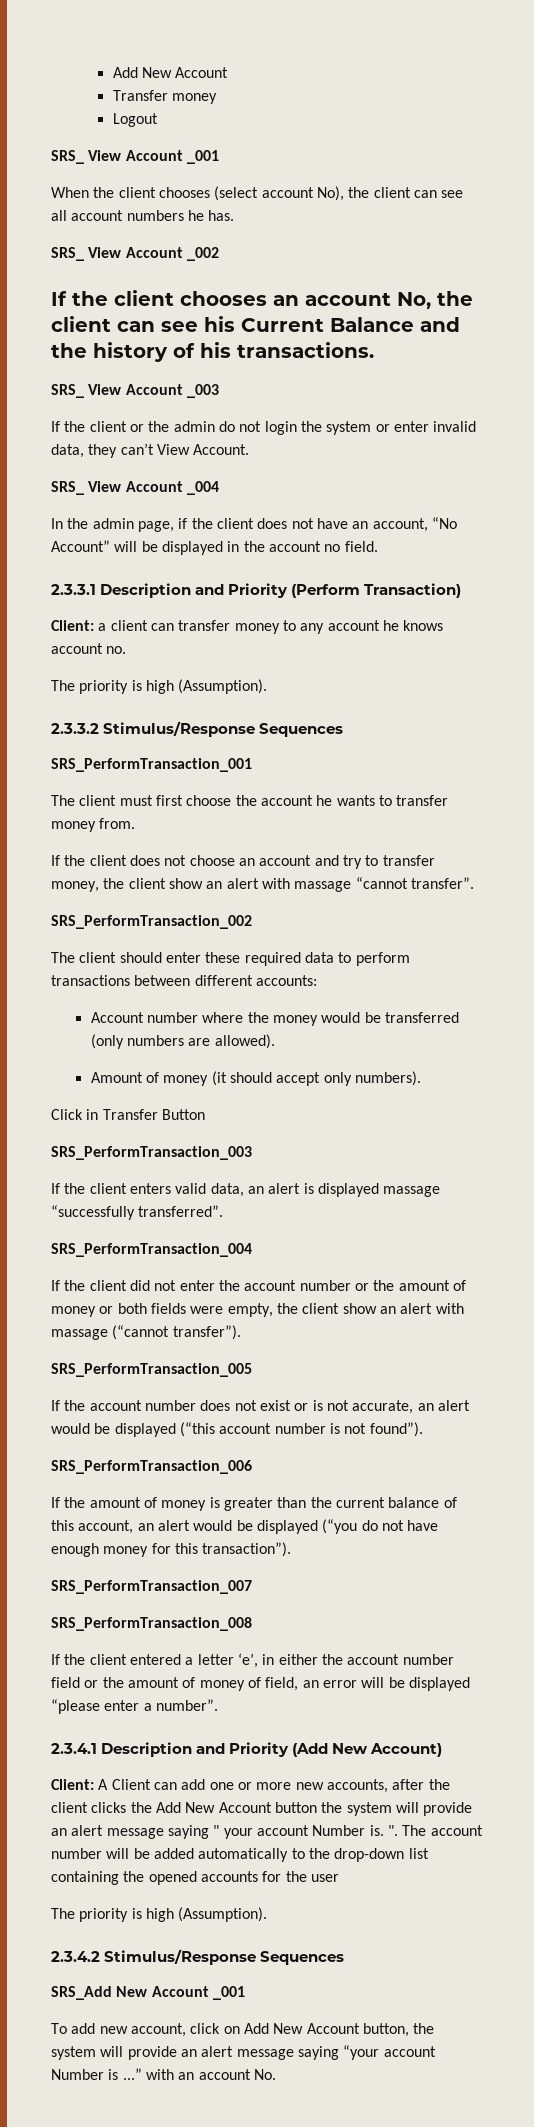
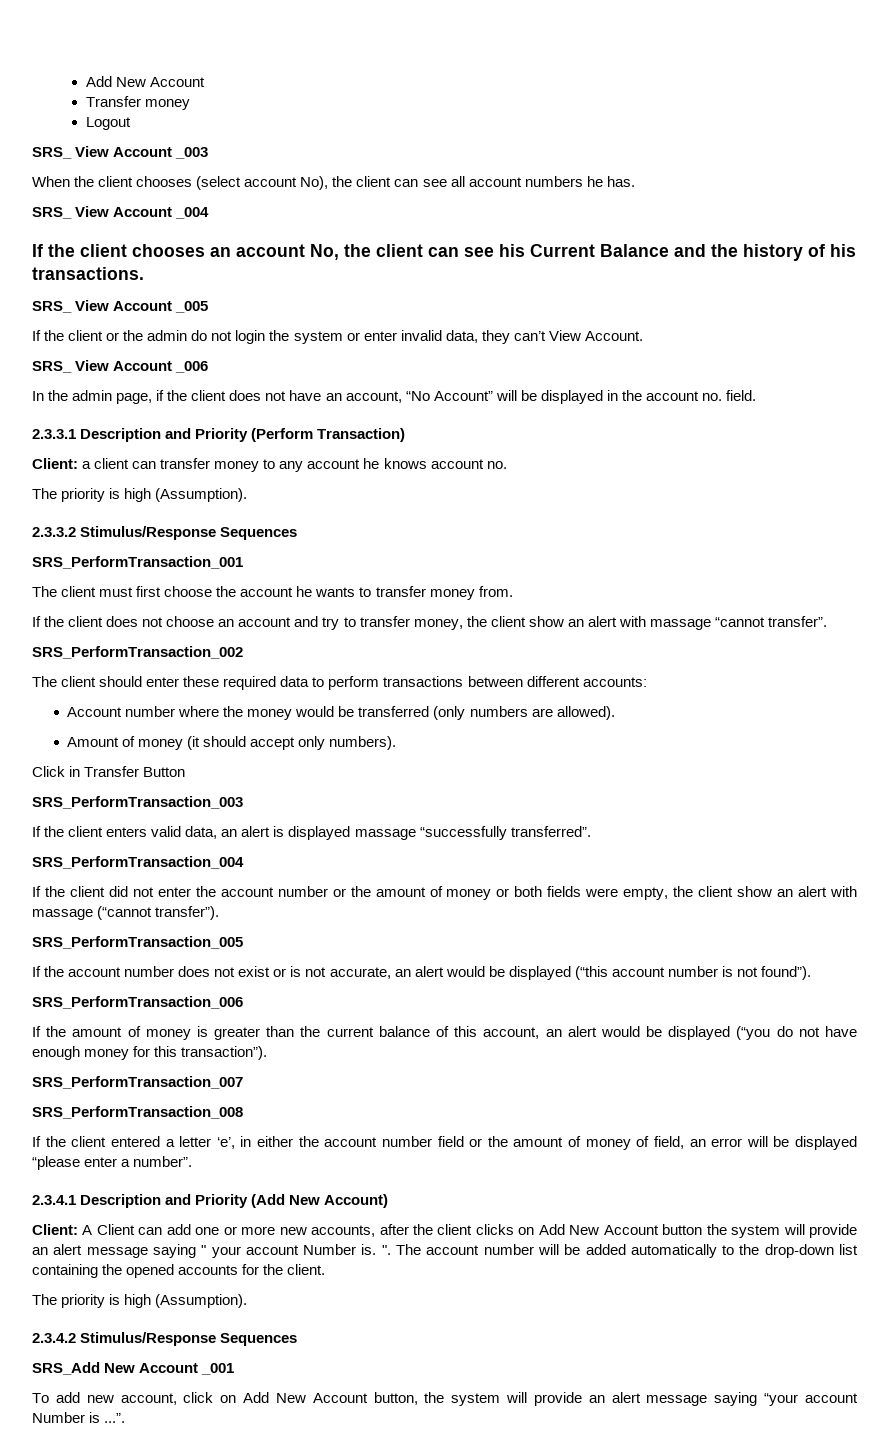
[186,150,219,164] _001 -> [175,147,209,159] _003
[186,247,219,261] _002 -> [175,207,210,219] _004
[186,384,219,398] _003 -> [175,301,209,313] _005
[186,481,219,495] _004 -> [175,361,209,373] _006
[324,544,341,552] no -> [702,393,722,401] no.
[130,1802,152,1813] the -> [518,1227,535,1235] on
[310,1874,339,1882] user -> [287,1264,326,1275] client.
[122,2068,276,2080] ...” with an account No. -> [104,1413,126,1423] ...”.

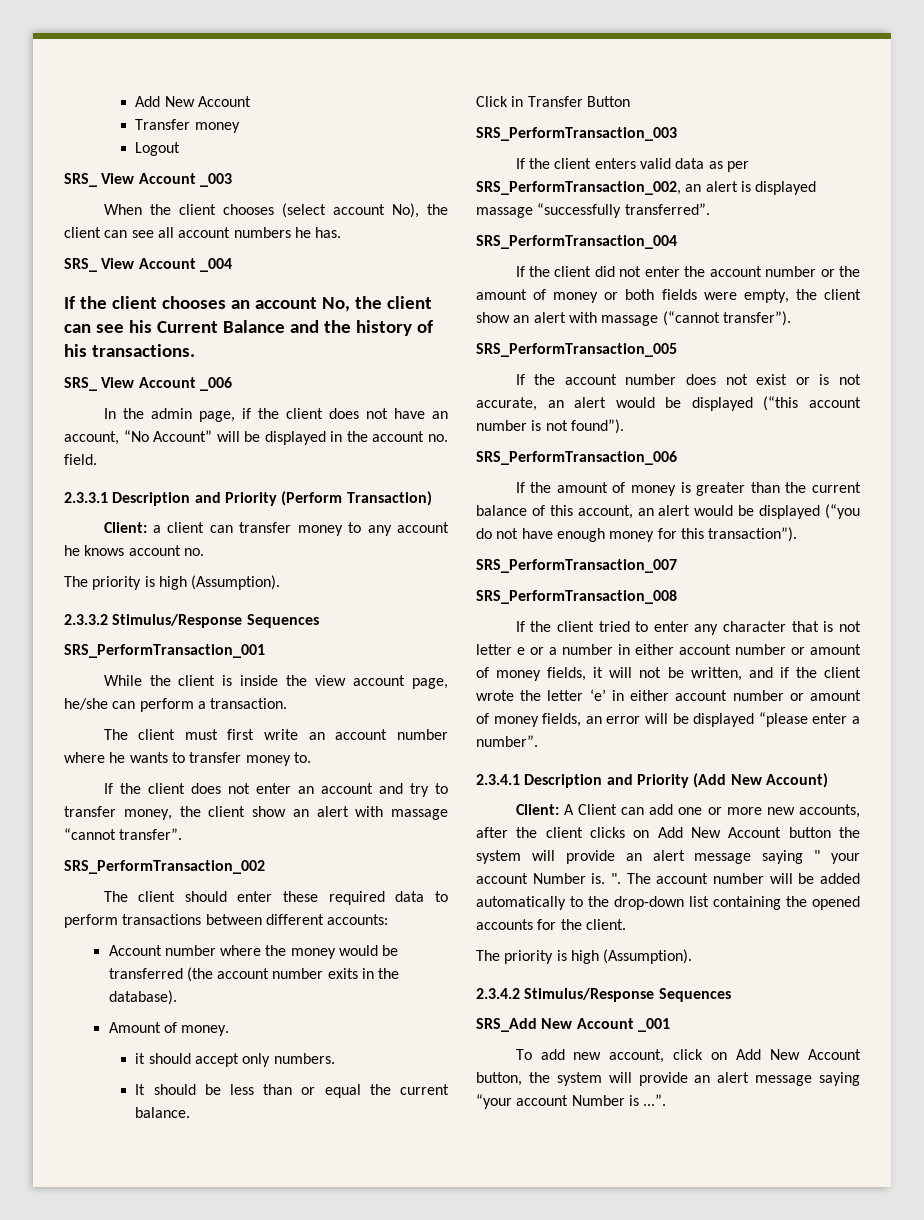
[32,300,209,313] [32,330,643,344] // SRS_ View Account _005 // If the client or the admin do not login the system or enter invalid data, they can’t View Account. -> (195, 350) none
(243, 562) none -> [103,675,448,689] [64,698,288,712] // While the client is inside the view account page, he/she can perform a transaction.
[164,586,294,597] choose the account -> [264,729,448,740] [64,752,105,763] write an account number where
[478,586,513,597] from. -> [293,752,311,763] to.
[166,616,215,627] choose -> [255,783,291,794] enter
[433,706,615,720] (only numbers are allowed). -> [186,967,400,982] [108,990,177,1005] (the account number exits in the database).
[138,736,201,750] money (it -> [181,1025,230,1036] [135,1053,146,1064] money. // it
[329,736,397,750] numbers). -> [273,1053,335,1064] [135,1084,449,1098] [135,1107,191,1118] numbers. // It should be less than or equal the current balance.
[185,826,218,839] data, -> [675,158,749,172] [476,181,681,195] data as per SRS_PerformTransaction_002,
[110,1136,684,1150] entered a letter ‘e’, in either the account number field or the amount of money of field, -> [598,621,862,635] [476,644,861,655] [476,667,862,681] [476,689,861,701] [476,713,582,727] tried to enter any character that is not letter e or a number in either account number or amount of money fields, it will not be written, and if the client wrote the letter ‘e’ in either account number or amount of money fields,

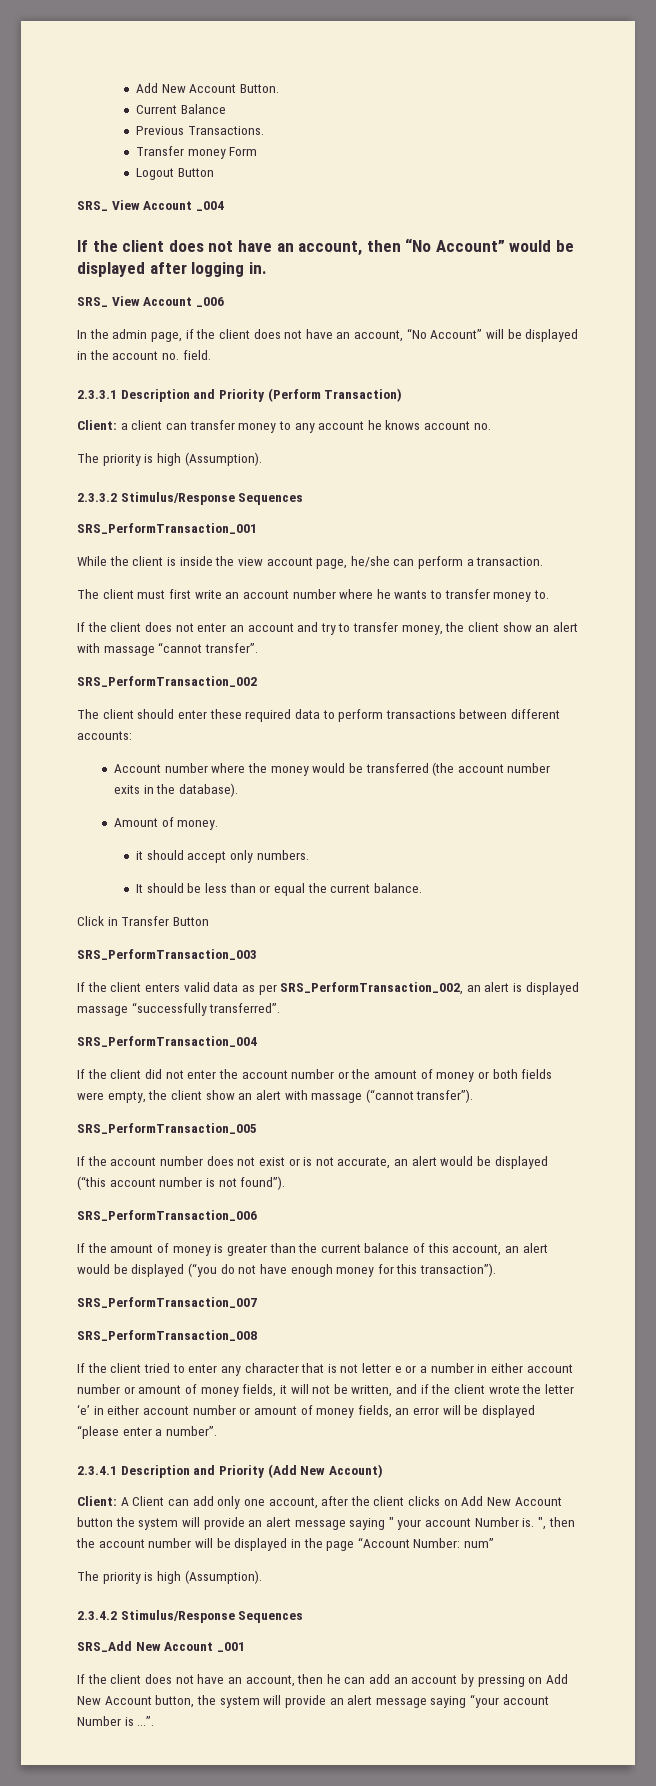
[135,96,252,107] Add New Account -> [136,83,280,93] [136,104,226,114] [136,126,264,135] Add New Account Button. // Current Balance // Previous Transactions.
(240, 127) none -> [229,147,258,156] Form
[64,173,232,187] [103,203,448,218] [64,227,342,238] // SRS_ View Account _003 // When the client chooses (select account No), the client can see all account numbers he has. -> [177,168,214,177] Button
[161,296,432,312] [64,320,433,336] [64,344,195,357] chooses an account No, the client can see his Current Balance and the history of his transactions. -> [168,238,575,256] [77,262,267,277] does not have an account, then “No Account” would be displayed after logging in.
[678,804,860,818] one or more new accounts, -> [217,1496,318,1509] only one account,
[611,873,651,884] ". The -> [538,1517,575,1530] [76,1538,95,1548] ", then the
[820,873,860,884] [476,896,860,910] [476,919,626,930] added automatically to the drop-down list containing the opened accounts for the client. -> [234,1537,495,1551] displayed in the page “Account Number: num”
[515,1049,704,1063] To add new account, click -> [77,1674,525,1687] If the client does not have an account, then he can add an account by pressing

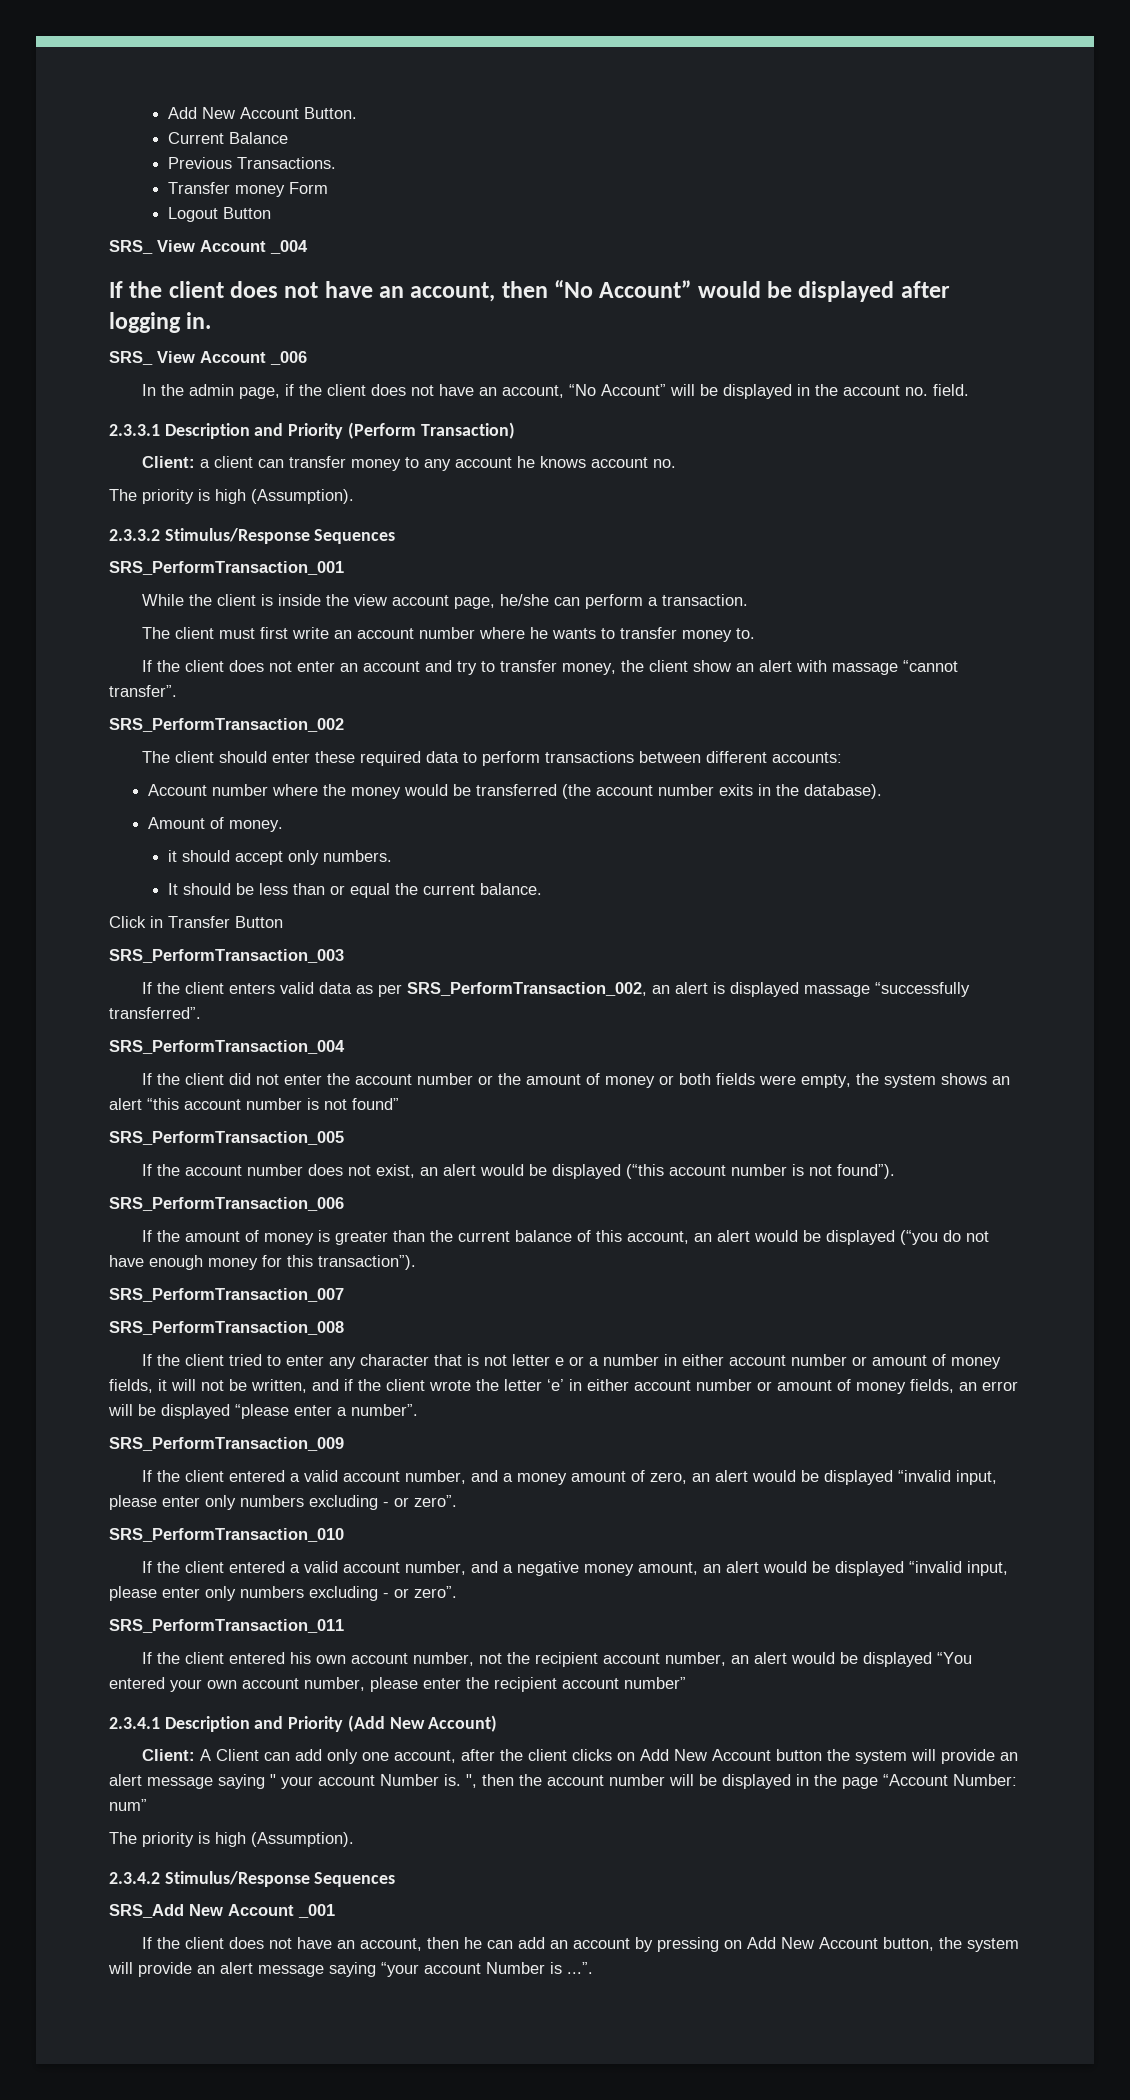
[170,1089,474,1103] client show an alert with massage (“cannot transfer”). -> [883,1073,1010,1088] [109,1098,399,1110] system shows an alert “this account number is not found”
[258,1157,391,1169] exist or is not accurate, -> [375,1164,415,1178] exist,
(217, 1431) none -> [109,1437,344,1451] [141,1470,997,1485] [109,1495,457,1510] [109,1528,344,1542] [141,1561,1008,1576] [109,1586,457,1601] [109,1619,344,1633] [141,1652,972,1667] [109,1677,686,1692] // SRS_PerformTransaction_009 // If the client entered a valid account number, and a money amount of zero, an alert would be displayed “invalid input, please enter only numbers excluding - or zero”. // SRS_PerformTransaction_010 // If the client entered a valid account number, and a negative money amount, an alert would be displayed “invalid input, please enter only numbers excluding - or zero”. // SRS_PerformTransaction_011 // If the client entered his own account number, not the recipient account number, an alert would be displayed “You entered your own account number, please enter the recipient account number”

